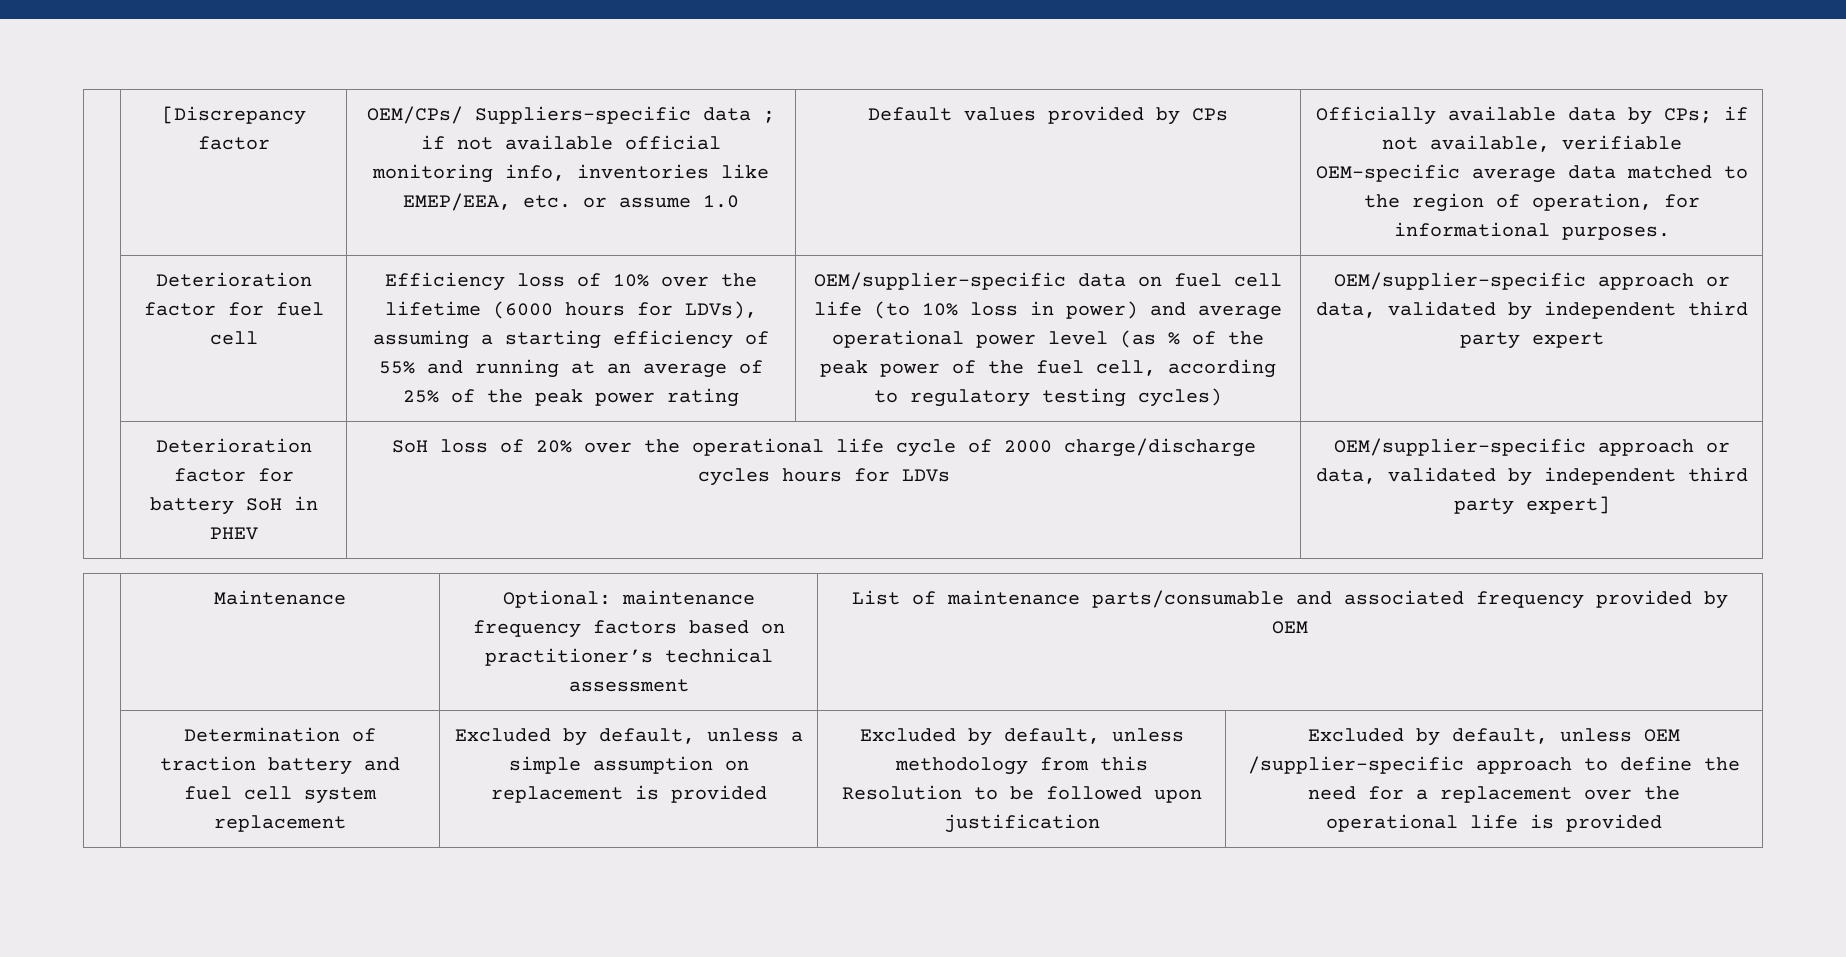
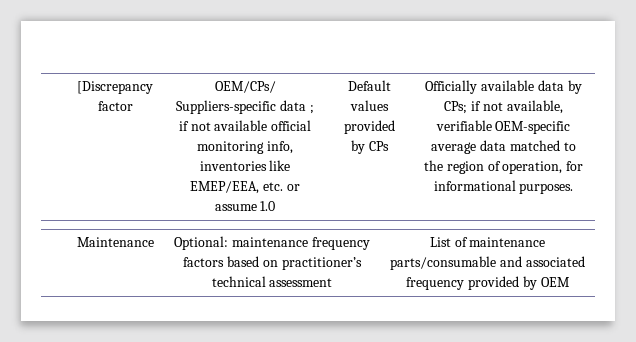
[155,272,312,287] [143,302,324,316] [209,331,258,345] [385,272,757,291] [385,301,757,319] [373,330,769,349] [379,359,763,378] [403,388,739,407] [814,272,1282,290] [814,301,1282,320] [832,330,1264,348] [820,359,1276,378] [874,388,1222,407] [1333,272,1730,290] [1315,301,1748,320] [1459,332,1604,349] [155,438,312,453] [173,468,294,482] [149,496,318,515] [209,527,258,540] [391,438,1256,457] [697,468,950,486] [1333,438,1730,456] [1315,467,1748,486] [1453,496,1610,515] // | Deterioration factor for fuel cell | Efficiency loss of 10% over the lifetime (6000 hours for LDVs), assuming a starting efficiency of 55% and running at an average of 25% of the peak power rating | OEM/supplier-specific data on fuel cell life (to 10% loss in power) and average operational power level (as % of the peak power of the fuel cell, according to regulatory testing cycles) | OEM/supplier-specific approach or data, validated by independent third party expert // | Deterioration factor for battery SoH in PHEV | SoH loss of 20% over the operational life cycle of 2000 charge/discharge cycles hours for LDVs | OEM/supplier-specific approach or data, validated by independent third party expert] -> (574, 188) none
[184,727,376,742] [160,756,400,775] [184,786,377,804] [214,815,346,832] [454,728,803,746] [508,756,749,774] [490,785,767,803] [859,728,1184,746] [894,756,1148,775] [841,785,1202,803] [943,814,1100,833] [1308,728,1680,746] [1248,756,1740,774] [1308,786,1680,803] [1326,814,1662,832] // | Determination of traction battery and fuel cell system replacement | Excluded by default, unless a simple assumption on replacement is provided | Excluded by default, unless methodology from this Resolution to be followed upon justification | Excluded by default, unless OEM /supplier-specific approach to define the need for a replacement over the operational life is provided -> (570, 282) none

